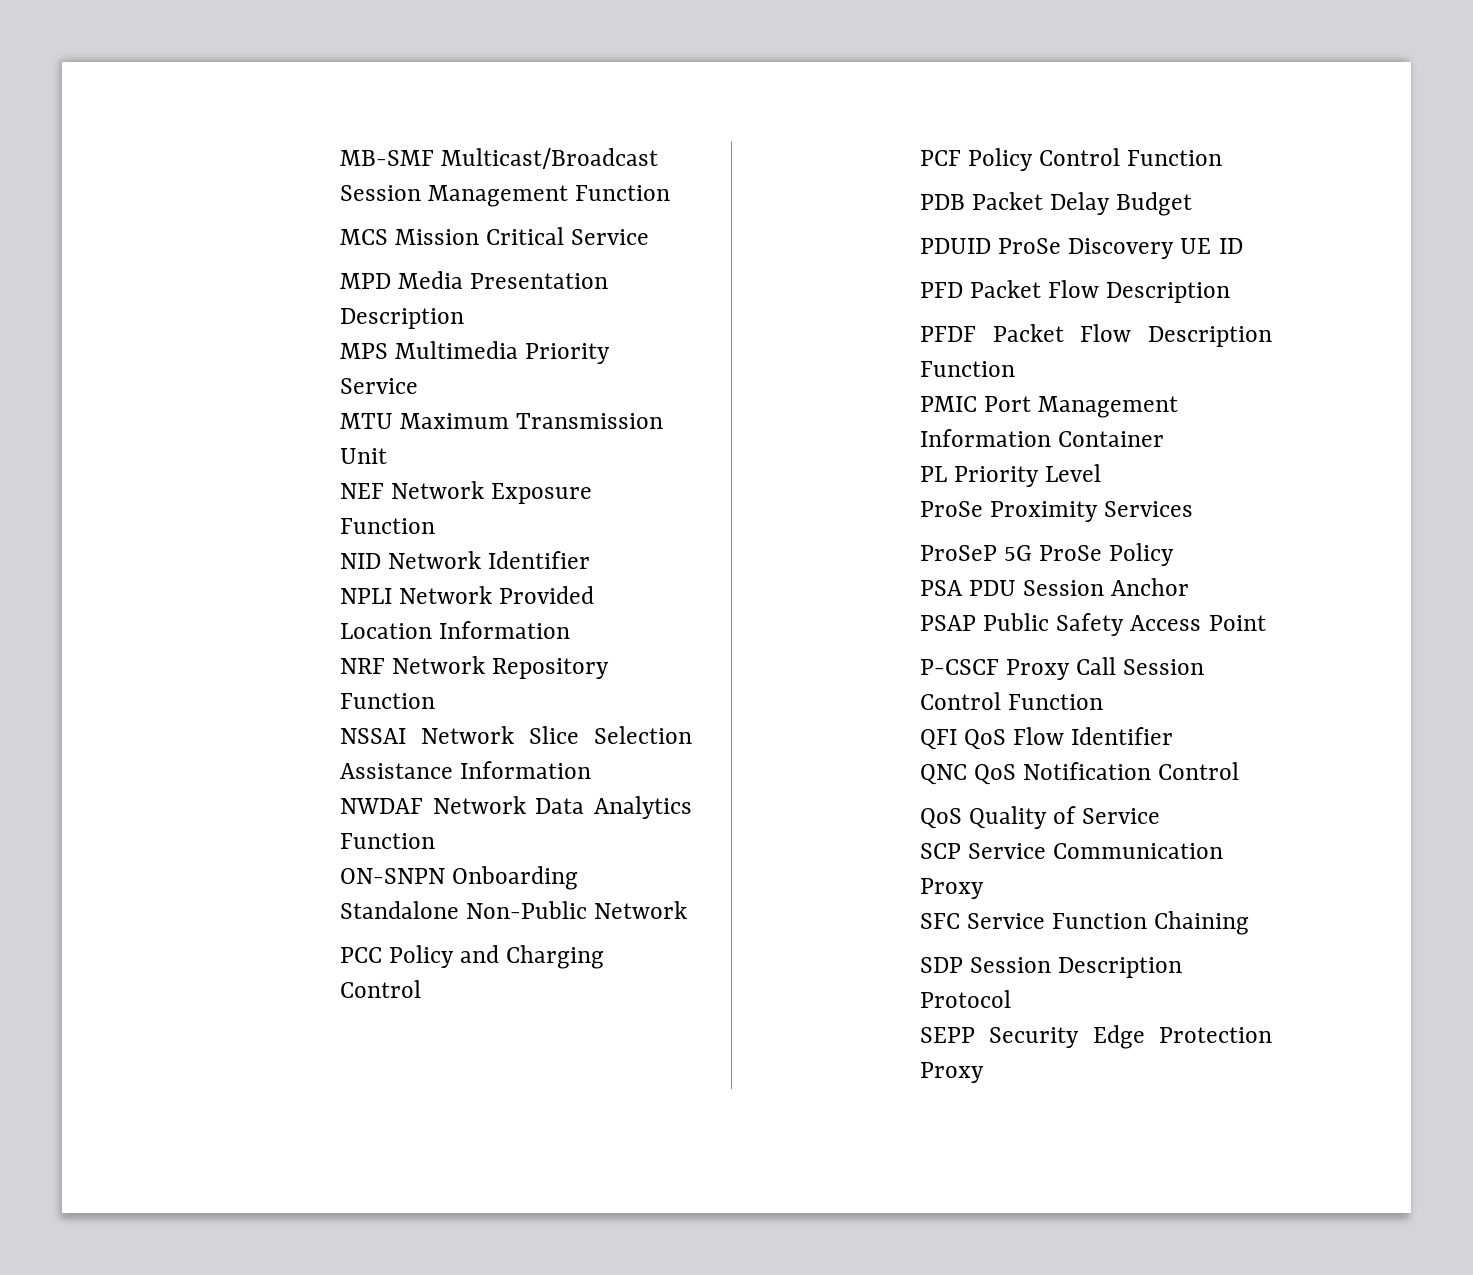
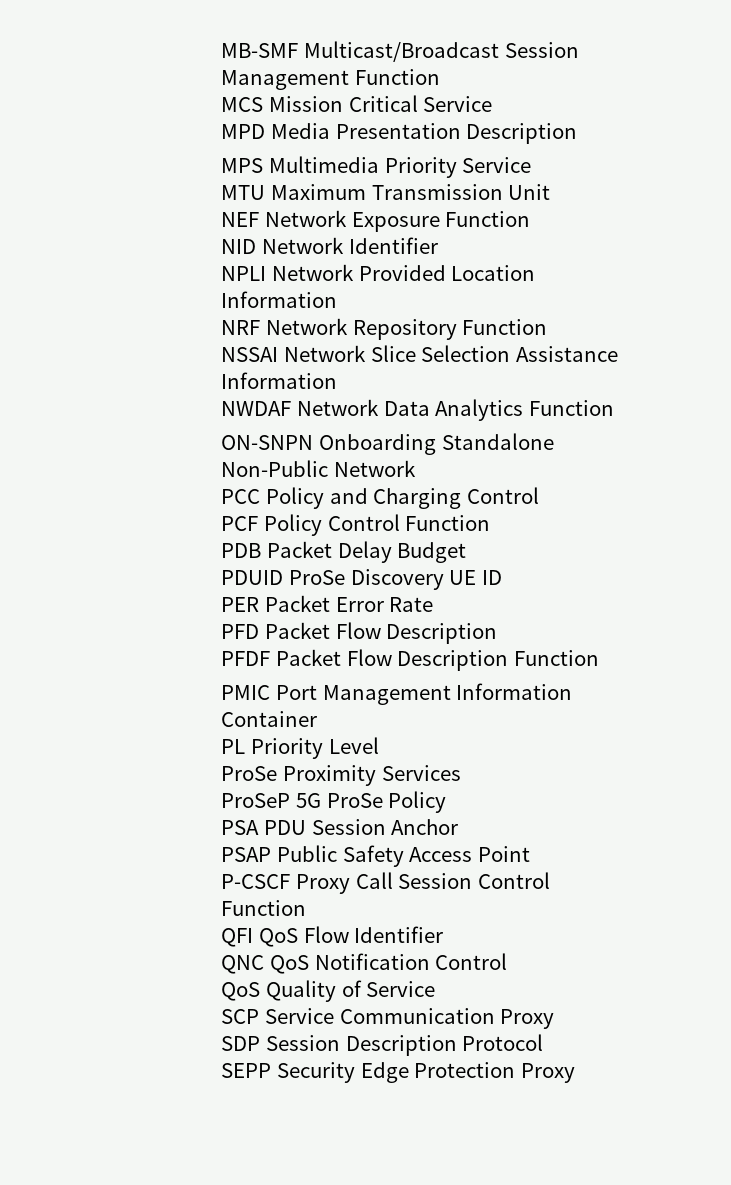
(1243, 246) none -> [221,595,434,612] // PER Packet Error Rate
[919,911,1250,935] // SFC Service Function Chaining -> (555, 1019) none

